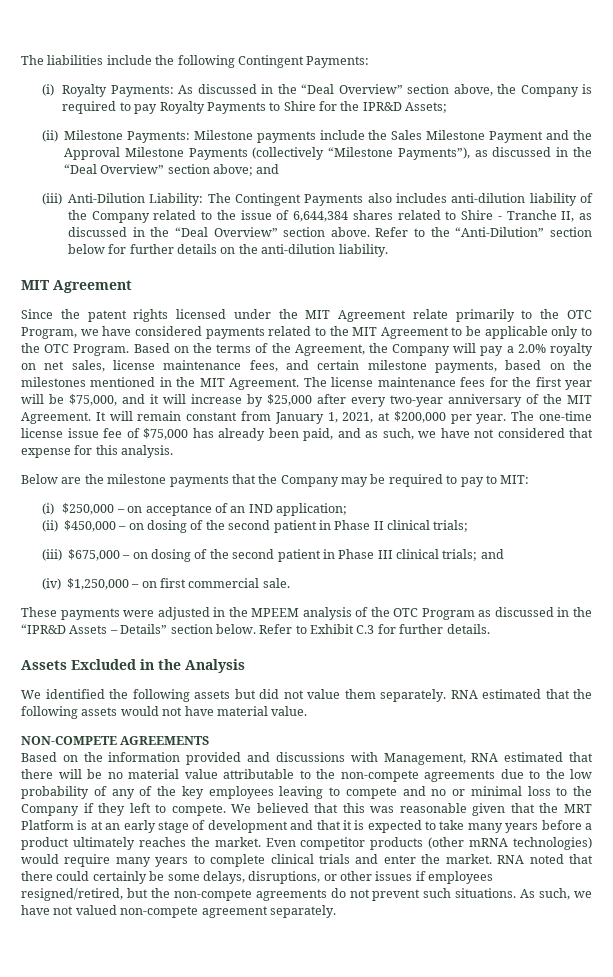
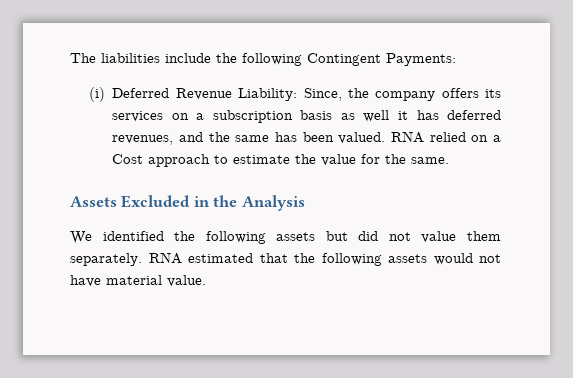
[62,84,593,97] [62,101,448,114] [41,130,592,143] [63,147,592,160] [63,164,280,176] [41,193,593,206] [67,210,592,223] [67,227,593,237] [67,244,388,257] [21,280,132,293] [21,309,592,322] [21,326,592,339] [21,343,593,356] [21,360,592,373] [21,377,592,390] [21,394,592,407] [21,411,592,424] [21,428,593,441] [21,445,174,458] [21,474,530,487] [41,503,348,516] [41,520,469,533] [41,549,504,562] [41,578,290,590] [21,607,593,620] [21,624,490,634] Royalty Payments: As discussed in the “Deal Overview” section above, the Company is required to pay Royalty Payments to Shire for the IPR&D Assets; // (ii) Milestone Payments: Milestone payments include the Sales Milestone Payment and the Approval Milestone Payments (collectively “Milestone Payments”), as discussed in the “Deal Overview” section above; and // (iii) Anti-Dilution Liability: The Contingent Payments also includes anti-dilution liability of the Company related to the issue of 6,644,384 shares related to Shire - Tranche II, as discussed in the “Deal Overview” section above. Refer to the “Anti-Dilution” section below for further details on the anti-dilution liability. // MIT Agreement // Since the patent rights licensed under the MIT Agreement relate primarily to the OTC Program, we have considered payments related to the MIT Agreement to be applicable only to the OTC Program. Based on the terms of the Agreement, the Company will pay a 2.0% royalty on net sales, license maintenance fees, and certain milestone payments, based on the milestones mentioned in the MIT Agreement. The license maintenance fees for the first year will be $75,000, and it will increase by $25,000 after every two-year anniversary of the MIT Agreement. It will remain constant from January 1, 2021, at $200,000 per year. The one-time license issue fee of $75,000 has already been paid, and as such, we have not considered that expense for this analysis. // Below are the milestone payments that the Company may be required to pay to MIT: // (i) $250,000 – on acceptance of an IND application; // (ii) $450,000 – on dosing of the second patient in Phase II clinical trials; // (iii) $675,000 – on dosing of the second patient in Phase III clinical trials; and // (iv) $1,250,000 – on first commercial sale. // These payments were adjusted in the MPEEM analysis of the OTC Program as discussed in the “IPR&D Assets – Details” section below. Refer to Exhibit C.3 for further details. -> [112,88,501,101] [112,110,501,123] [112,131,502,145] [112,154,450,167] Deferred Revenue Liability: Since, the company offers its services on a subscription basis as well it has deferred revenues, and the same has been valued. RNA relied on a Cost approach to estimate the value for the same.
[21,736,210,745] [21,752,593,765] [21,769,592,782] [21,786,592,799] [21,803,593,816] [21,820,593,833] [21,837,592,850] [21,854,594,867] [21,871,494,884] [21,888,592,901] [21,905,336,918] // NON-COMPETE AGREEMENTS // Based on the information provided and discussions with Management, RNA estimated that there will be no material value attributable to the non-compete agreements due to the low probability of any of the key employees leaving to compete and no or minimal loss to the Company if they left to compete. We believed that this was reasonable given that the MRT Platform is at an early stage of development and that it is expected to take many years before a product ultimately reaches the market. Even competitor products (other mRNA technologies) would require many years to complete clinical trials and enter the market. RNA noted that there could certainly be some delays, disruptions, or other issues if employees resigned/retired, but the non-compete agreements do not prevent such situations. As such, we have not valued non-compete agreement separately. -> (206, 281) none

